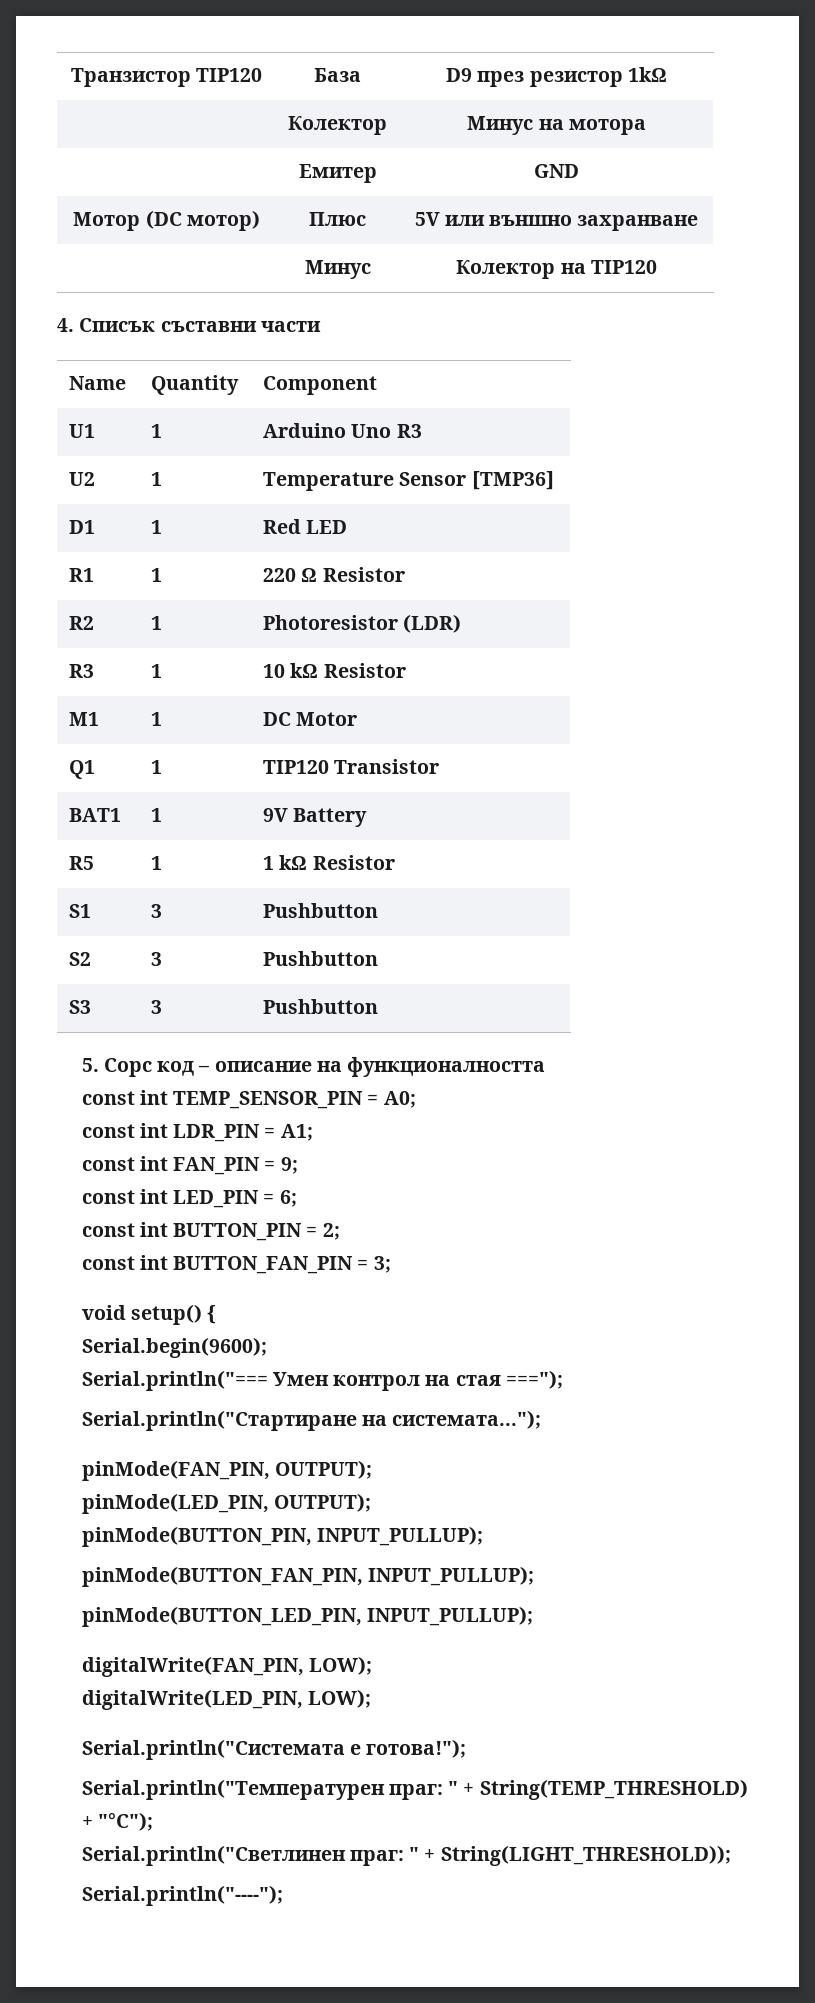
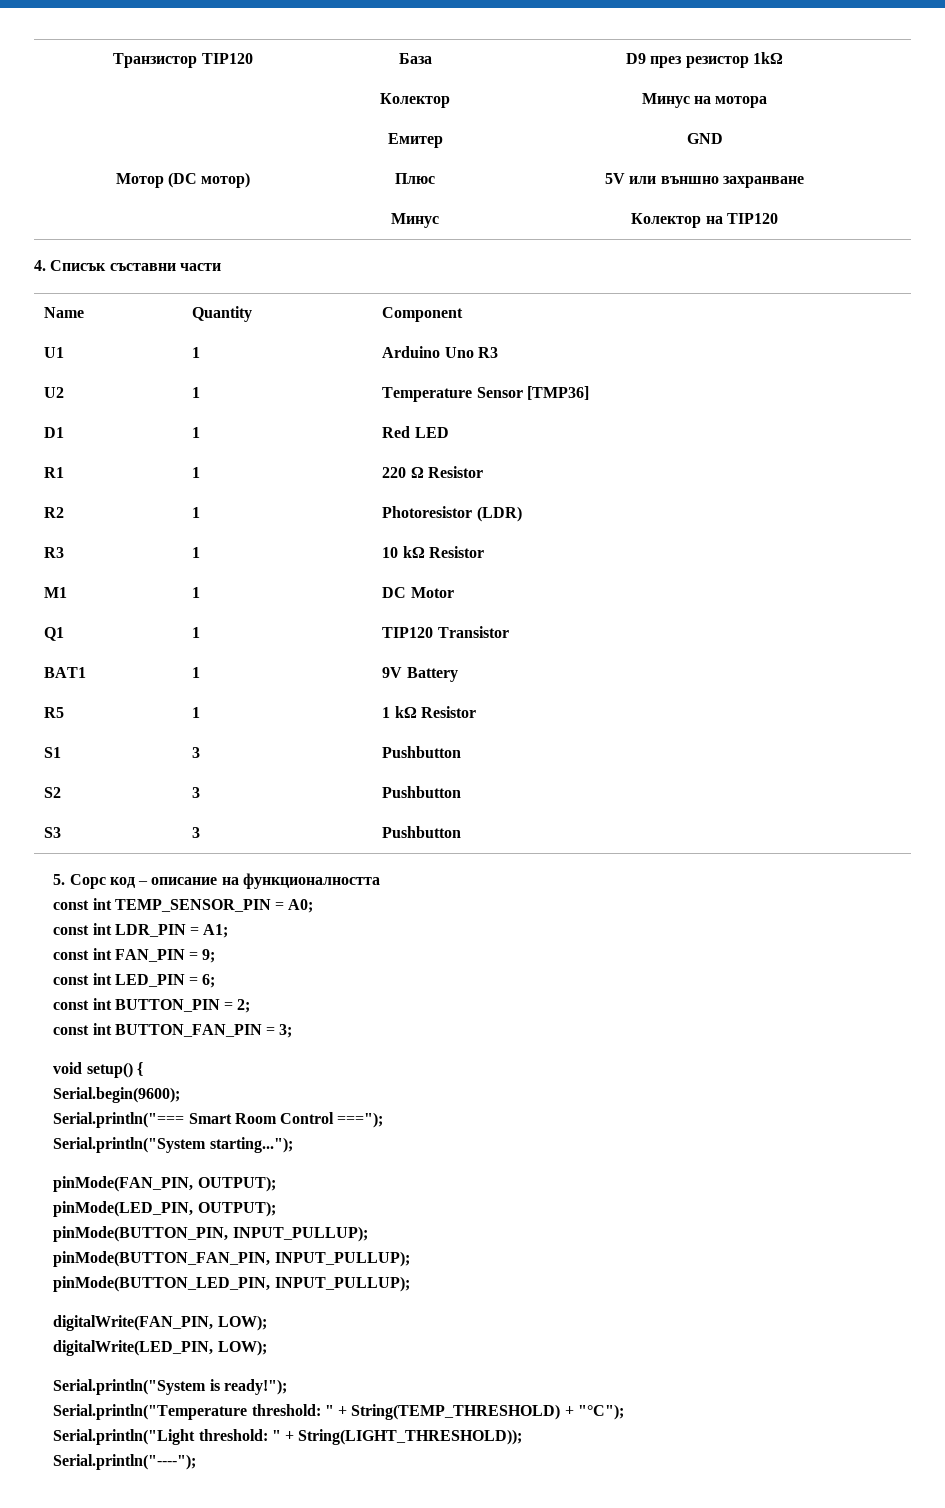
[272,1370,563,1391] [81,1410,542,1431] Умен контрол на стая ==="); // Serial.println("Стартиране на системата..."); -> [188,1112,384,1128] [53,1137,293,1153] Smart Room Control ==="); // Serial.println("System starting...");
[81,1739,467,1760] [81,1779,443,1800] Serial.println("Системата е готова!"); // Serial.println("Температурен праг: -> [53,1379,287,1395] [53,1404,321,1420] Serial.println("System is ready!"); // Serial.println("Temperature threshold:
[81,1845,404,1866] Serial.println("Светлинен праг: -> [53,1429,268,1445] Serial.println("Light threshold:

